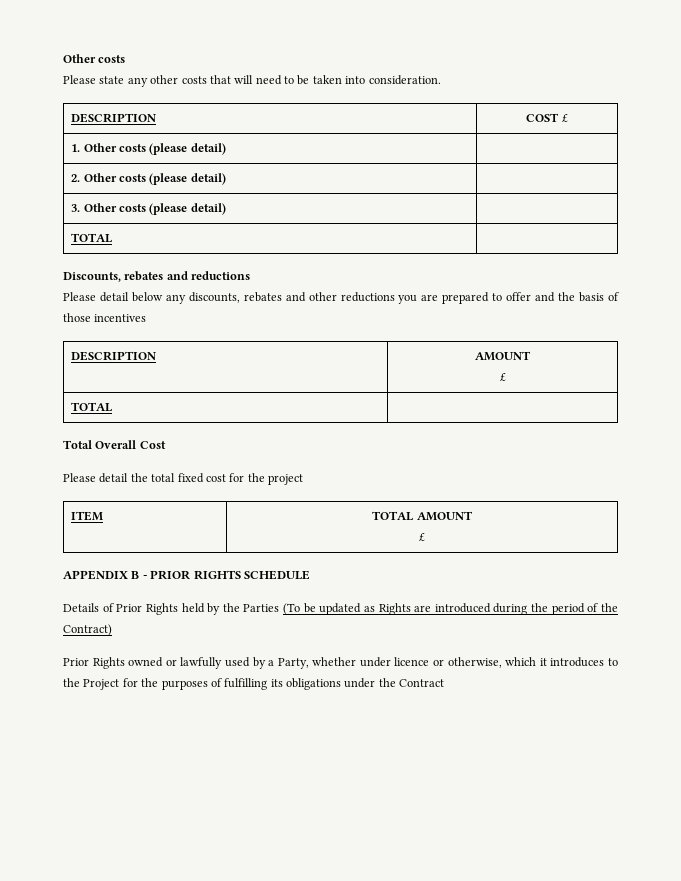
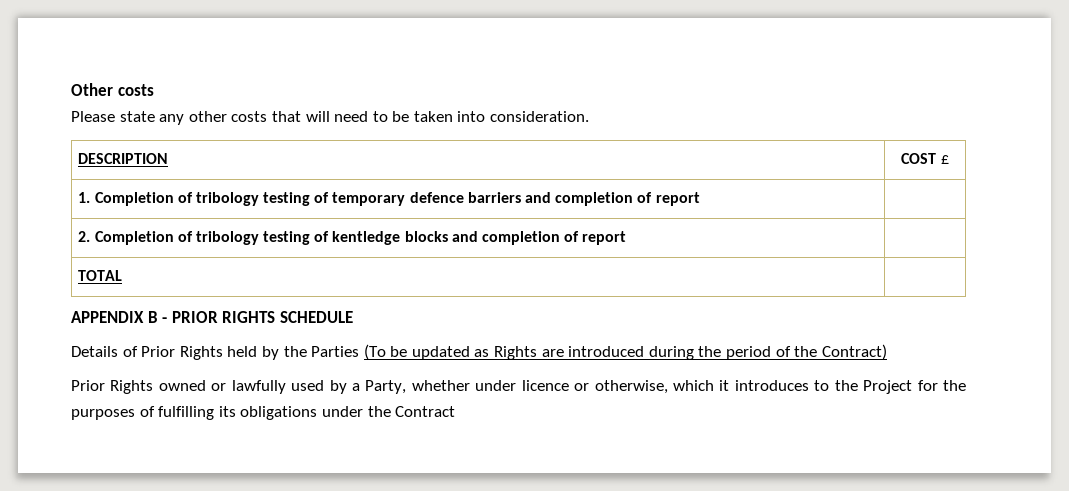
[83,143,226,155] [71,173,226,185] [71,203,226,215] [71,233,113,243] [63,271,251,282] [63,292,619,304] [63,313,147,322] [71,351,157,361] [475,351,531,361] [499,373,506,381] [71,402,113,412] [63,440,166,449] [63,473,303,485] [71,511,104,521] [372,511,473,521] [419,533,426,541] Other costs (please detail) | // 2. Other costs (please detail) | // 3. Other costs (please detail) | // TOTAL | // Discounts, rebates and reductions // Please detail below any discounts, rebates and other reductions you are prepared to offer and the basis of those incentives // DESCRIPTION | AMOUNT // £ // TOTAL | // Total Overall Cost // Please detail the total fixed cost for the project // ITEM | TOTAL AMOUNT // £ -> [94,192,700,206] [78,231,627,245] [78,270,123,281] Completion of tribology testing of temporary defence barriers and completion of report | // 2. Completion of tribology testing of kentledge blocks and completion of report | // TOTAL |

